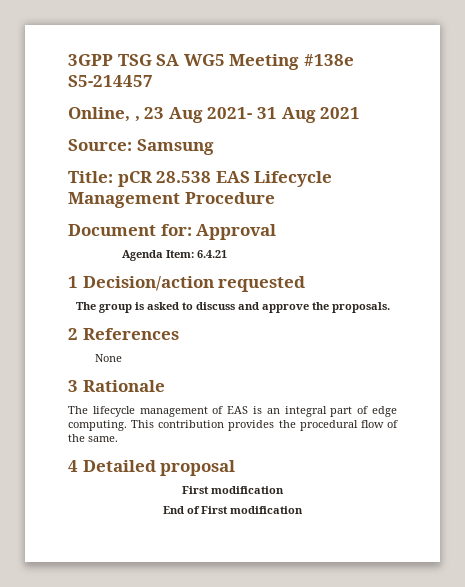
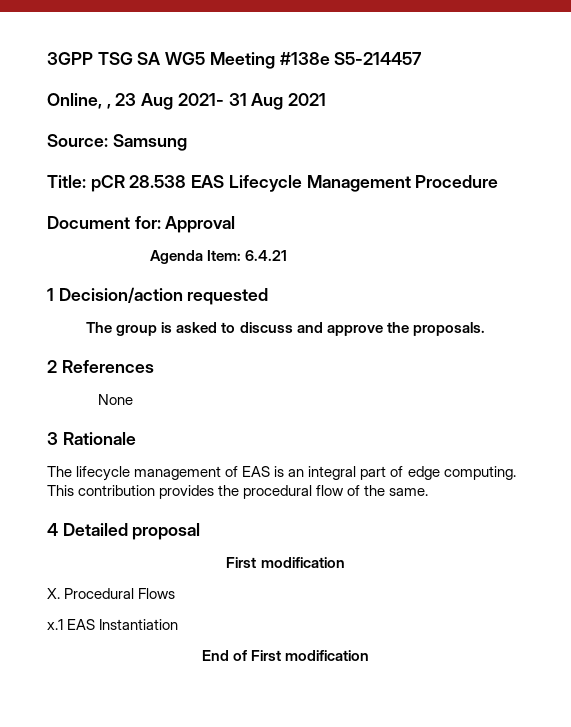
(284, 490) none -> [47,588,176,599] [47,619,179,630] // X. Procedural Flows // x.1 EAS Instantiation

